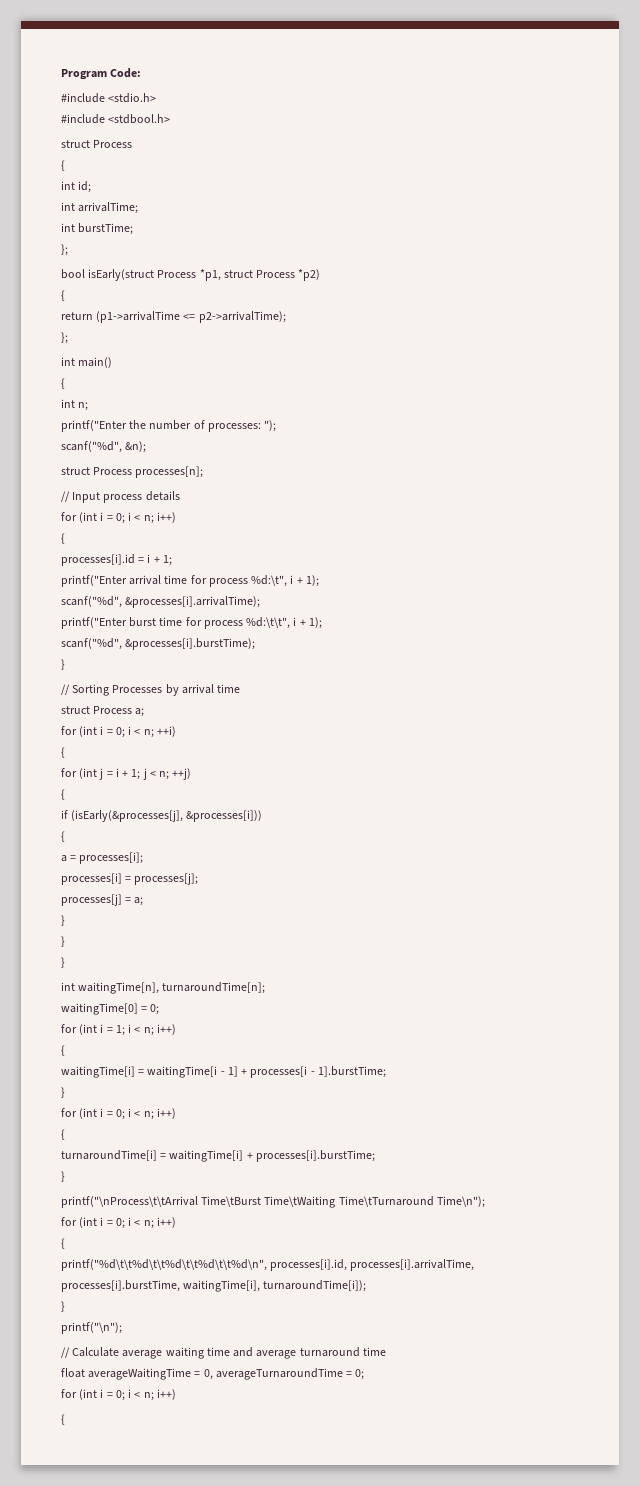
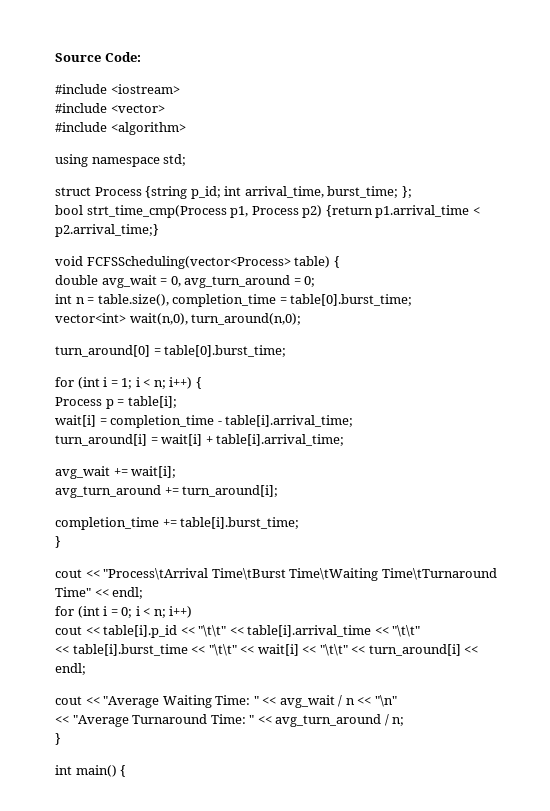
[61,69,107,80] Program -> [55,53,101,62] Source
[108,93,157,103] [61,114,171,124] [61,140,133,148] [61,160,65,171] [61,181,92,193] [61,202,139,214] [61,223,134,235] [61,244,68,256] [61,269,321,281] [61,290,65,301] [61,311,286,323] [61,332,68,344] [61,357,113,368] [61,378,65,389] [61,399,89,411] [61,420,277,432] [61,441,147,453] [61,466,204,478] [61,491,180,503] [61,512,176,524] [61,533,65,544] [61,554,172,566] [61,575,319,587] [61,596,261,608] [61,617,322,629] [61,638,256,650] [61,659,65,670] [61,684,241,696] [61,706,145,717] [61,726,176,738] [61,747,65,758] [61,768,192,780] [61,789,65,800] [61,810,263,822] [61,831,65,842] [61,852,144,864] [61,873,199,885] [61,894,144,906] [61,915,65,926] [61,936,65,947] [61,957,65,968] [61,982,266,994] [61,1003,160,1015] [61,1024,176,1036] [61,1045,65,1056] [61,1066,386,1078] [61,1087,65,1098] [61,1108,176,1120] [61,1129,65,1140] [61,1150,375,1162] [61,1171,65,1182] [61,1196,485,1208] [61,1217,176,1229] [61,1238,65,1249] [61,1259,475,1271] [61,1280,367,1292] [61,1301,65,1312] [61,1322,122,1334] [61,1347,386,1359] [61,1368,365,1380] [61,1389,176,1401] <stdio.h> // #include <stdbool.h> // struct Process // { // int id; // int arrivalTime; // int burstTime; // }; // bool isEarly(struct Process *p1, struct Process *p2) // { // return (p1->arrivalTime <= p2->arrivalTime); // }; // int main() // { // int n; // printf("Enter the number of processes: "); // scanf("%d", &n); // struct Process processes[n]; // // Input process details // for (int i = 0; i < n; i++) // { // processes[i].id = i + 1; // printf("Enter arrival time for process %d:\t", i + 1); // scanf("%d", &processes[i].arrivalTime); // printf("Enter burst time for process %d:\t\t", i + 1); // scanf("%d", &processes[i].burstTime); // } // // Sorting Processes by arrival time // struct Process a; // for (int i = 0; i < n; ++i) // { // for (int j = i + 1; j < n; ++j) // { // if (isEarly(&processes[j], &processes[i])) // { // a = processes[i]; // processes[i] = processes[j]; // processes[j] = a; // } // } // } // int waitingTime[n], turnaroundTime[n]; // waitingTime[0] = 0; // for (int i = 1; i < n; i++) // { // waitingTime[i] = waitingTime[i - 1] + processes[i - 1].burstTime; // } // for (int i = 0; i < n; i++) // { // turnaroundTime[i] = waitingTime[i] + processes[i].burstTime; // } // printf("\nProcess\t\tArrival Time\tBurst Time\tWaiting Time\tTurnaround Time\n"); // for (int i = 0; i < n; i++) // { // printf("%d\t\t%d\t\t%d\t\t%d\t\t%d\n", processes[i].id, processes[i].arrivalTime, processes[i].burstTime, waitingTime[i], turnaroundTime[i]); // } // printf("\n"); // // Calculate average waiting time and average turnaround time // float averageWaitingTime = 0, averageTurnaroundTime = 0; // for (int i = 0; i < n; i++) // -> [110,84,180,94] [55,103,165,113] [55,122,186,135] [55,154,187,167] [55,186,412,199] [55,205,480,218] [55,224,159,237] [55,256,340,269] [55,275,316,288] [55,294,413,307] [55,313,302,325] [55,345,287,357] [55,377,202,389] [55,396,177,409] [55,415,354,428] [55,434,345,446] [55,466,177,479] [55,485,279,498] [55,517,300,530] [55,536,61,548] [55,568,497,581] [55,587,144,599] [55,606,193,618] [55,625,421,638] [55,644,479,656] [55,663,86,675] [55,695,397,708] [55,714,405,727] [55,733,61,745] [55,765,117,777] <iostream> // #include <vector> // #include <algorithm> // using namespace std; // struct Process {string p_id; int arrival_time, burst_time; }; // bool strt_time_cmp(Process p1, Process p2) {return p1.arrival_time < p2.arrival_time;} // void FCFSScheduling(vector<Process> table) { // double avg_wait = 0, avg_turn_around = 0; // int n = table.size(), completion_time = table[0].burst_time; // vector<int> wait(n,0), turn_around(n,0); // turn_around[0] = table[0].burst_time; // for (int i = 1; i < n; i++) { // Process p = table[i]; // wait[i] = completion_time - table[i].arrival_time; // turn_around[i] = wait[i] + table[i].arrival_time; // avg_wait += wait[i]; // avg_turn_around += turn_around[i]; // completion_time += table[i].burst_time; // } // cout << "Process\tArrival Time\tBurst Time\tWaiting Time\tTurnaround Time" << endl; // for (int i = 0; i < n; i++) // cout << table[i].p_id << "\t\t" << table[i].arrival_time << "\t\t" // << table[i].burst_time << "\t\t" << wait[i] << "\t\t" << turn_around[i] << endl; // cout << "Average Waiting Time: " << avg_wait / n << "\n" // << "Average Turnaround Time: " << avg_turn_around / n; // } // int main()

